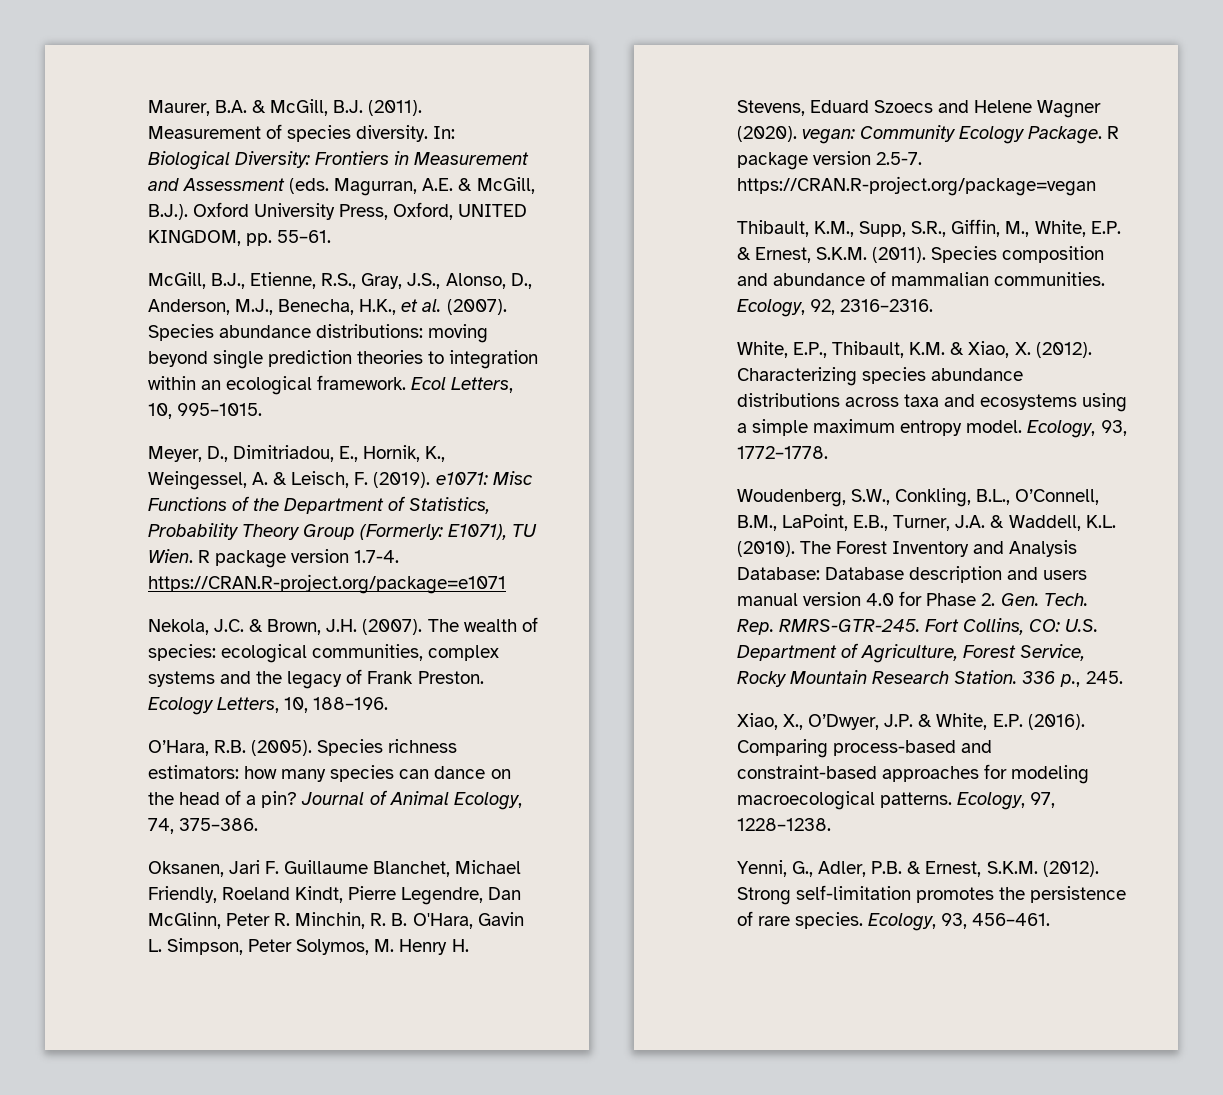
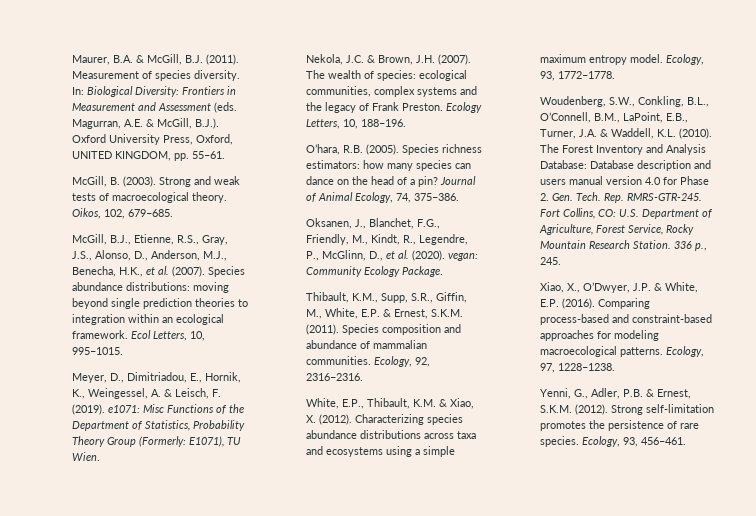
(332, 236) none -> [71,176,240,187] [71,192,227,203] [71,208,173,219] // McGill, B. (2003). Strong and weak tests of macroecological theory. Oikos, 102, 679–685.
[197,549,400,568] [147,574,506,594] R package version 1.7-4. https://CRAN.R-project.org/package=e1071 -> (100, 456) none
[147,740,209,756] O’Hara, -> [305,144,340,155] O’hara,
[228,860,522,877] [147,886,522,905] [147,912,524,929] [147,938,469,955] [736,100,1102,118] Jari F. Guillaume Blanchet, Michael Friendly, Roeland Kindt, Pierre Legendre, Dan McGlinn, Peter R. Minchin, R. B. O'Hara, Gavin L. Simpson, Peter Solymos, M. Henry H. Stevens, Eduard Szoecs and Helene Wagner -> [354,218,440,229] [305,234,468,245] [305,250,409,261] J., Blanchet, F.G., Friendly, M., Kindt, R., Legendre, P., McGlinn, D., et al.
[1107,126,1120,139] [736,151,923,170] [736,176,1096,196] R package version 2.5-7. https://CRAN.R-project.org/package=vegan -> (443, 271) none

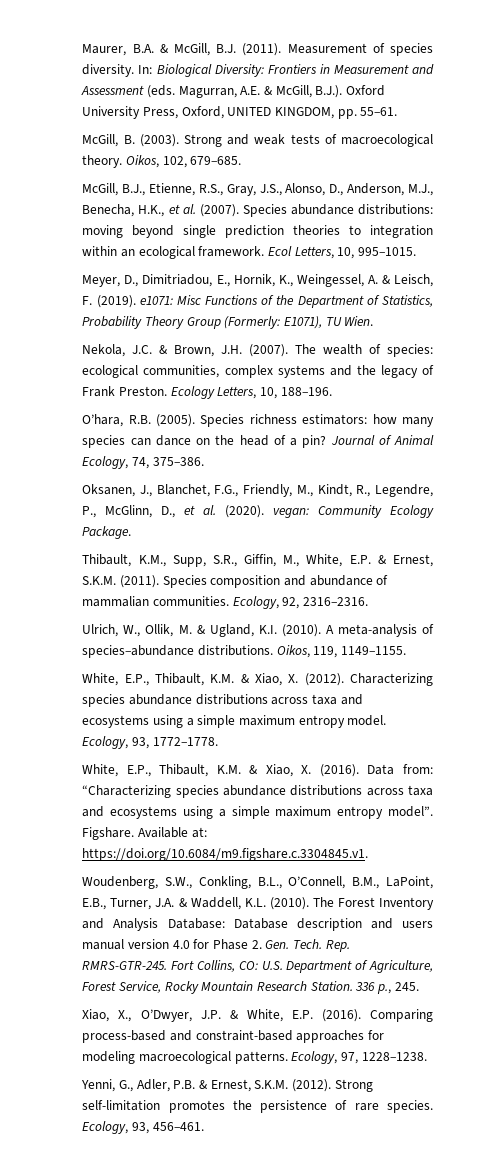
(363, 377) none -> [82,624,434,637] [82,645,406,658] // Ulrich, W., Ollik, M. & Ugland, K.I. (2010). A meta-analysis of species–abundance distributions. Oikos, 119, 1149–1155.
(615, 75) none -> [82,764,434,777] [82,785,433,798] [82,806,434,819] [82,827,207,840] [82,848,369,861] // White, E.P., Thibault, K.M. & Xiao, X. (2016). Data from: “Characterizing species abundance distributions across taxa and ecosystems using a simple maximum entropy model”. Figshare. Available at: https://doi.org/10.6084/m9.figshare.c.3304845.v1.

